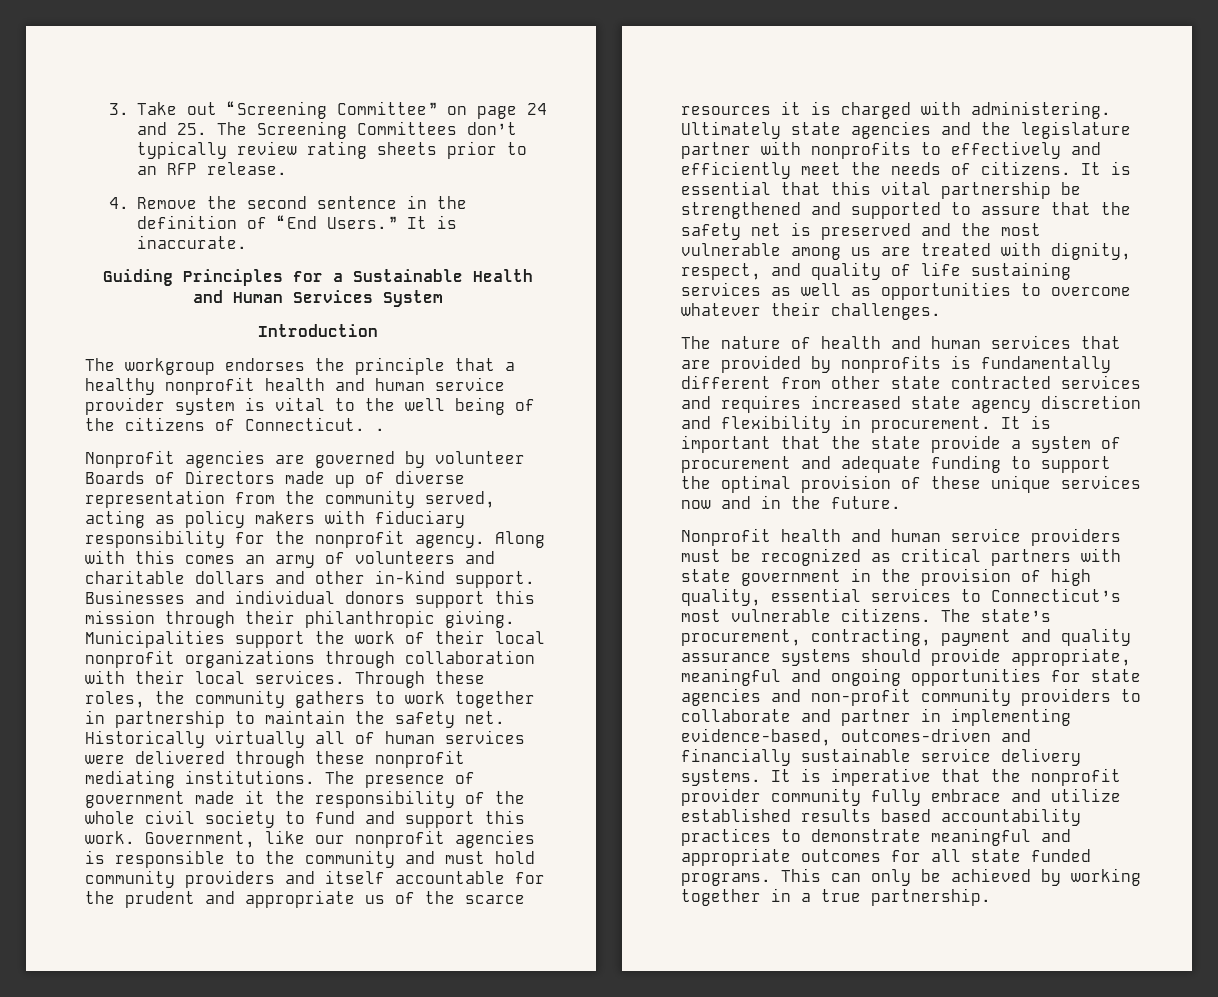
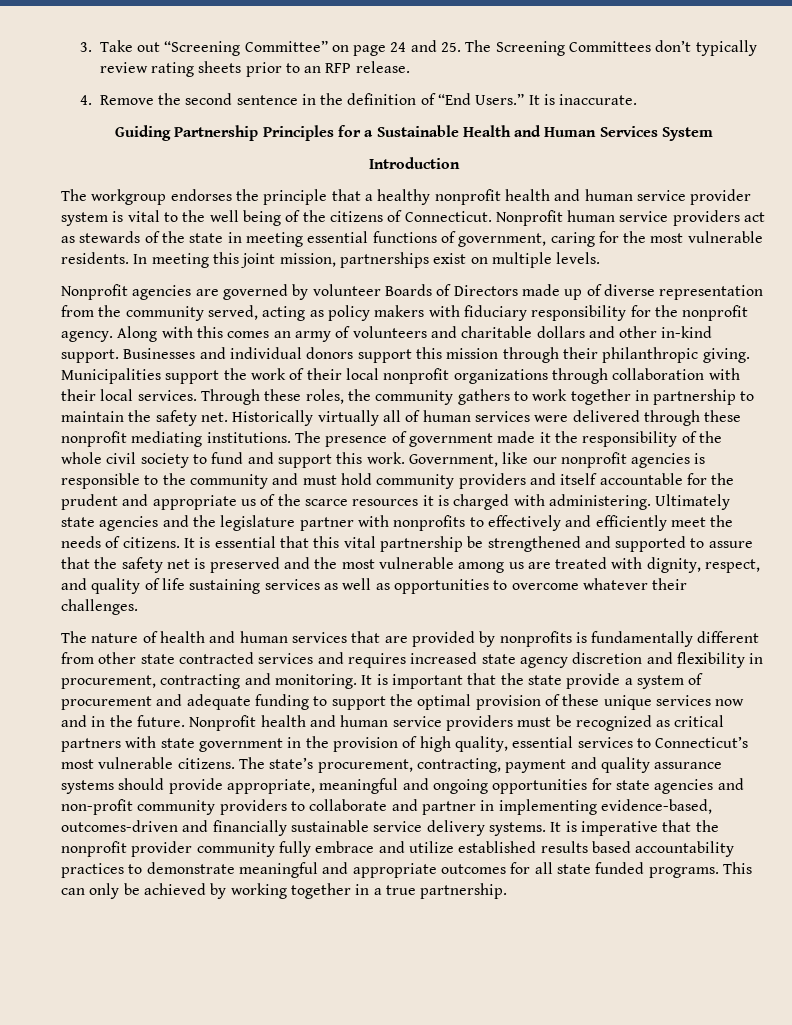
(173, 277) none -> [174,125,259,141] Partnership
[375,428,385,431] . -> [495,210,766,226] [61,231,763,247] [61,252,601,268] Nonprofit human service providers act as stewards of the state in meeting essential functions of government, caring for the most vulnerable residents. In meeting this joint mission, partnerships exist on multiple levels.
[871,416,991,433] procurement. -> [61,673,357,689] procurement, contracting and monitoring.
(901, 502) // -> (185, 721) none

